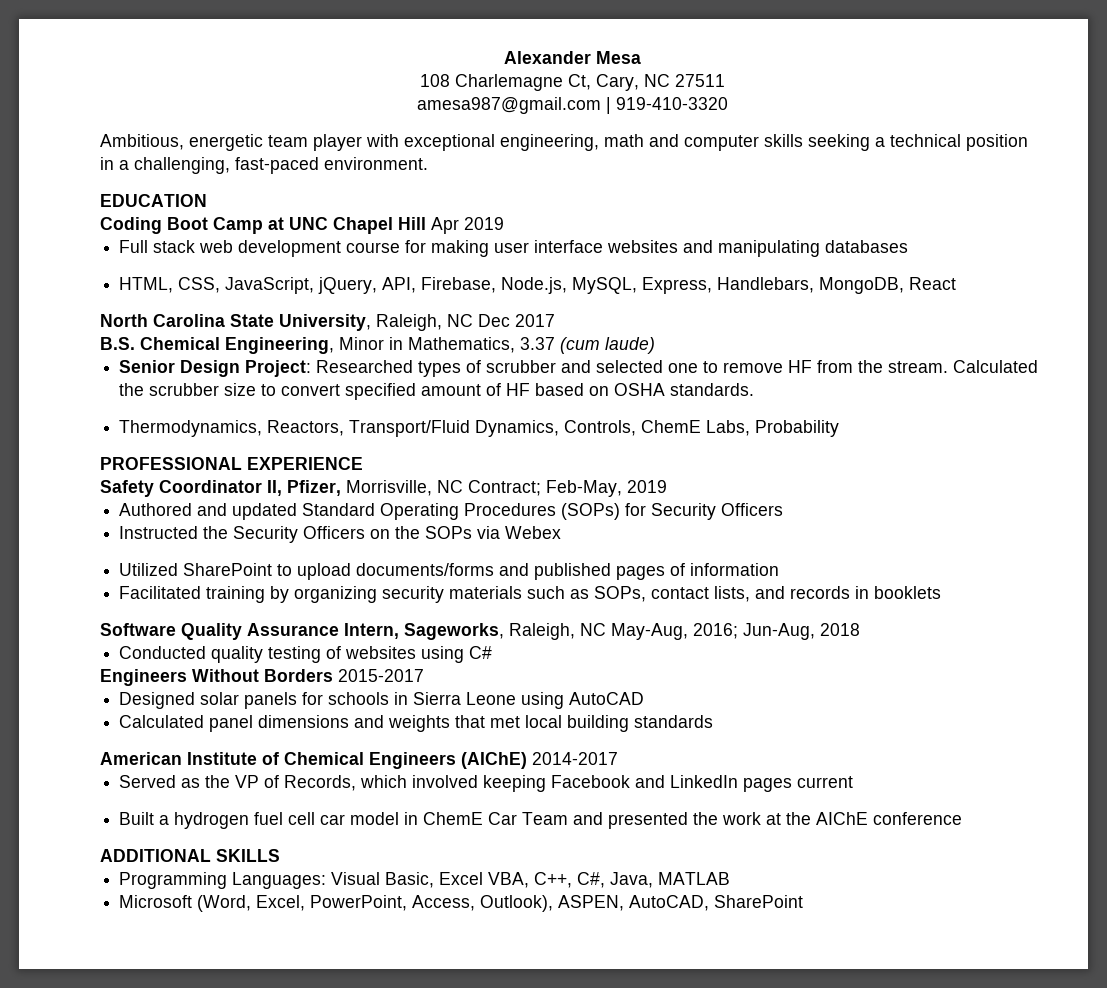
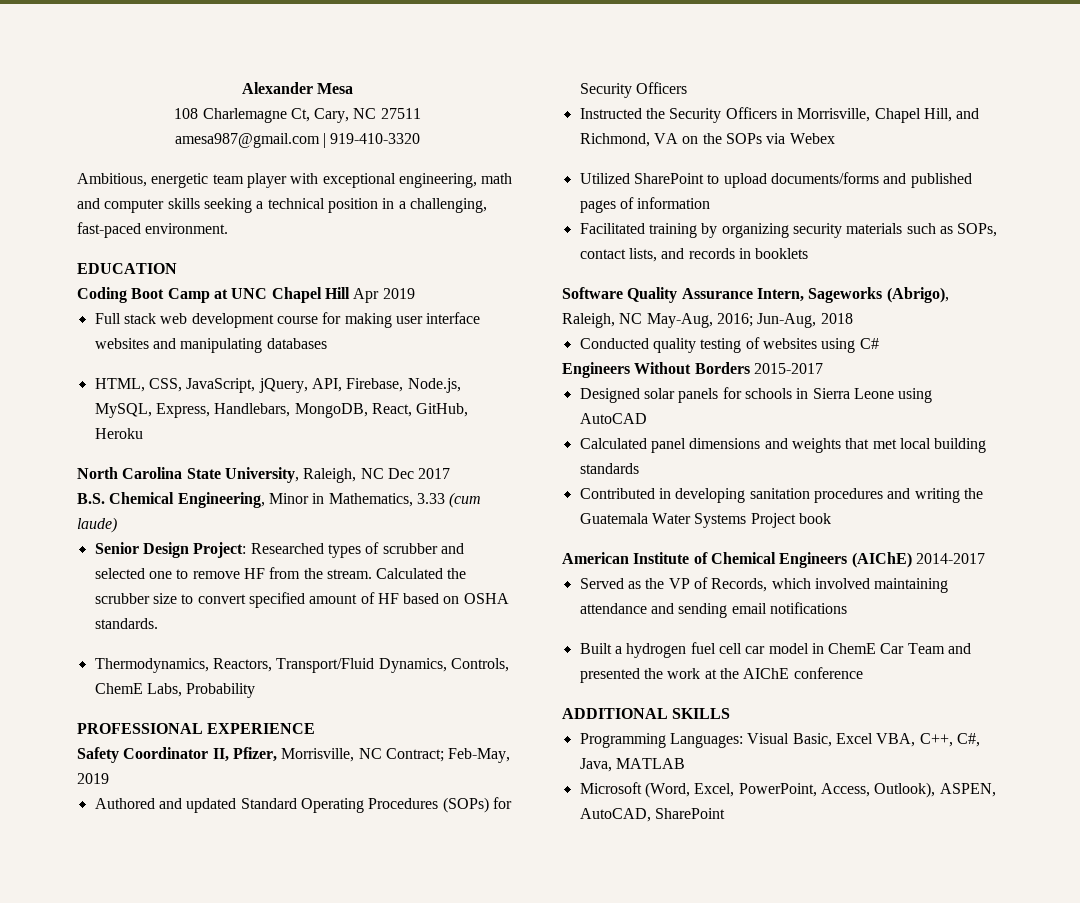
[909,277,957,290] React -> [371,403,469,417] [94,428,143,439] React, GitHub, Heroku
[520,337,555,350] 3.37 -> [416,493,445,504] 3.33
(366, 532) none -> [780,108,980,123] [579,133,678,147] in Morrisville, Chapel Hill, and Richmond, VA
[404,623,504,640] Sageworks, -> [808,287,949,303] Sageworks (Abrigo),
(714, 721) none -> [579,488,983,503] [579,513,831,528] // Contributed in developing sanitation procedures and writing the Guatemala Water Systems Project book
[483,775,854,792] keeping Facebook and LinkedIn pages current -> [874,578,949,593] [579,602,847,618] maintaining attendance and sending email notifications

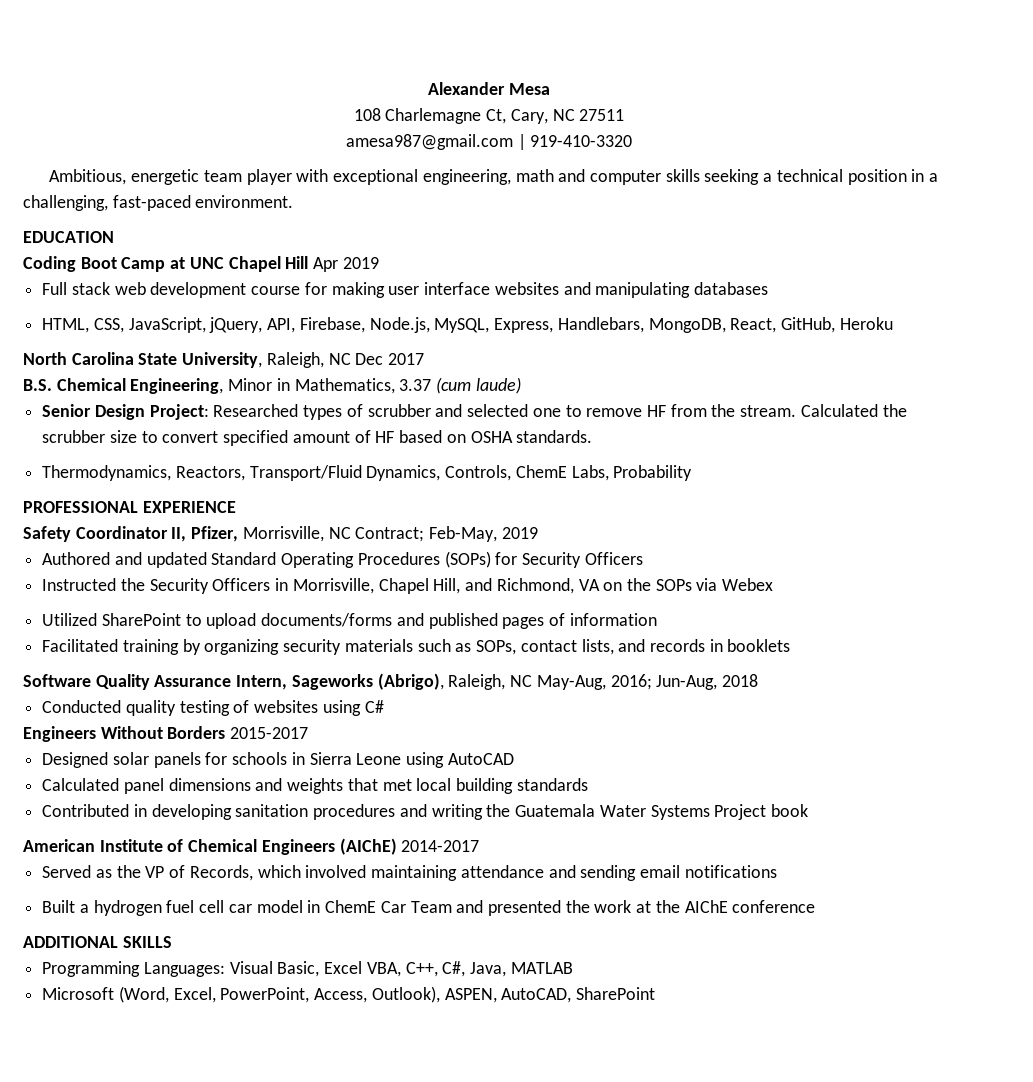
[416,493,445,504] 3.33 -> [399,379,432,391] 3.37

